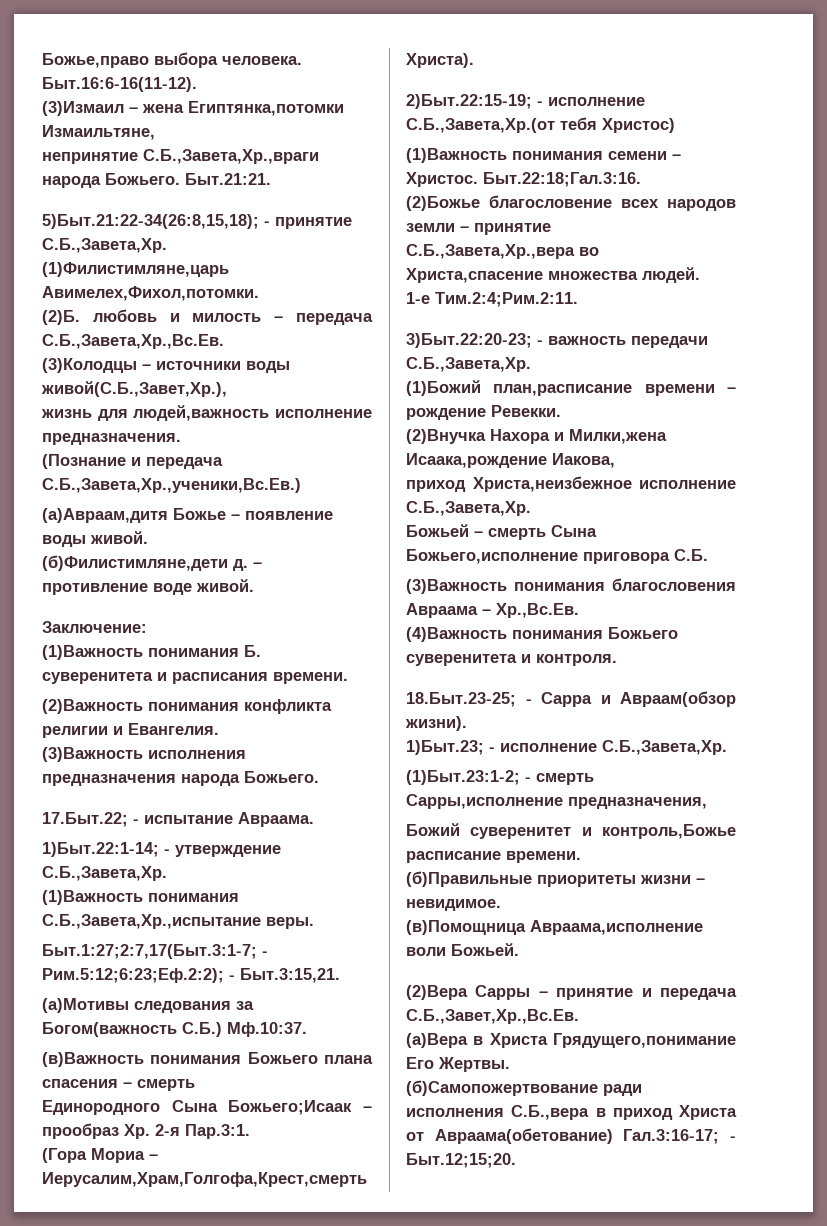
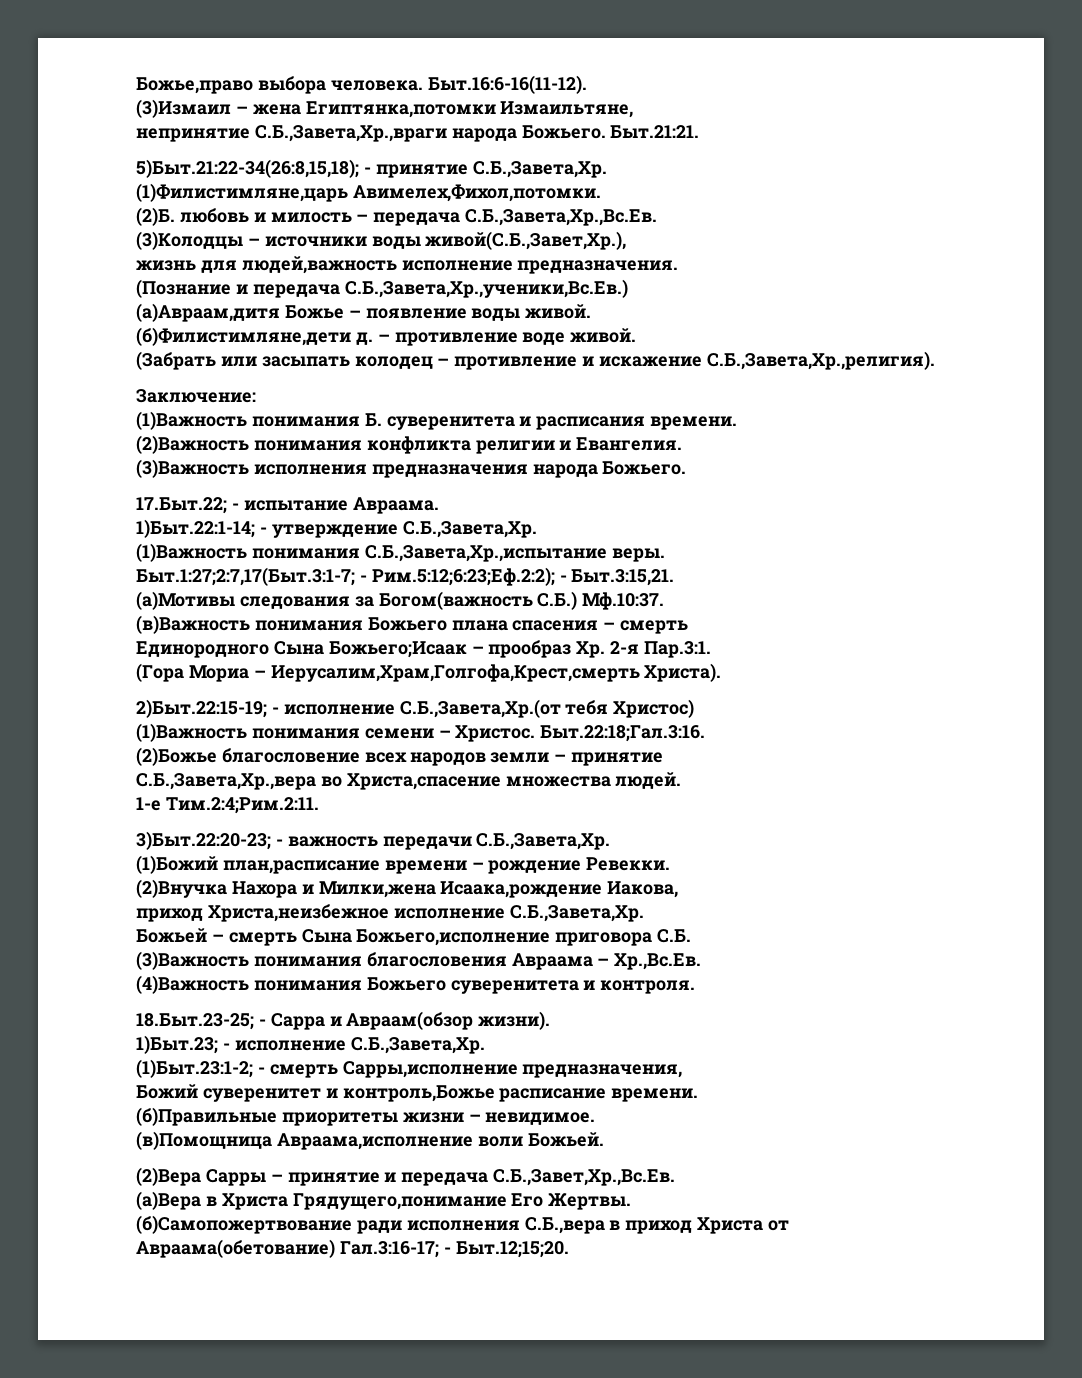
(254, 585) none -> [136,351,935,370] // (Забрать или засыпать колодец – противление и искажение С.Б.,Завета,Хр.,религия).

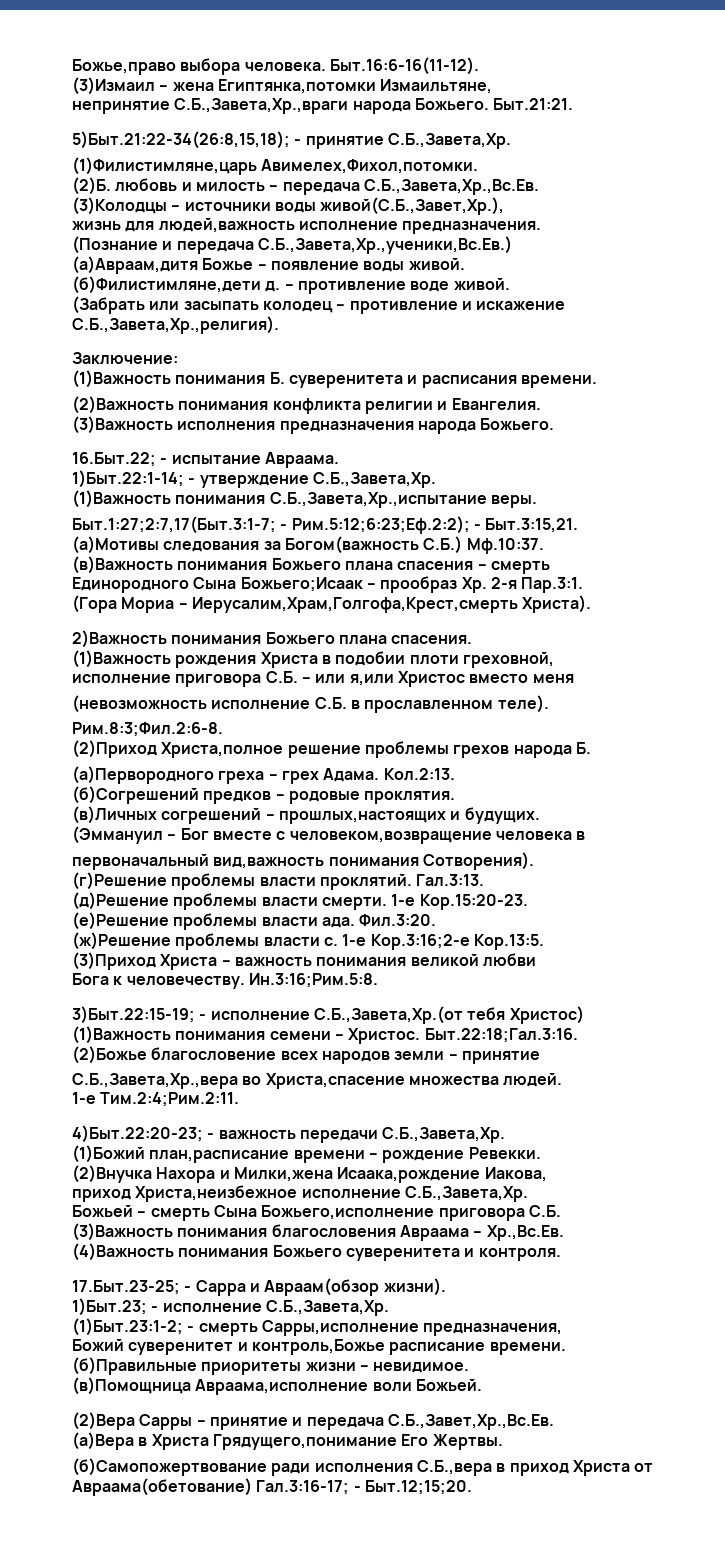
[136,497,227,514] 17.Быт.22; -> [72,452,156,467] 16.Быт.22;
[136,699,267,718] 2)Быт.22:15-19; -> [72,630,473,648] [72,650,554,668] [72,671,574,687] [72,695,549,713] [72,722,223,737] [72,740,591,758] [72,766,455,784] [72,786,456,804] [72,806,540,824] [72,826,586,844] [72,852,534,870] [72,872,485,890] [72,892,528,910] [72,912,437,930] [72,932,544,950] [72,952,536,970] [72,973,378,989] [72,1006,195,1024] 2)Важность понимания Божьего плана спасения. // (1)Важность рождения Христа в подобии плоти греховной, // исполнение приговора С.Б. – или я,или Христос вместо меня // (невозможность исполнение С.Б. в прославленном теле). // Рим.8:3;Фил.2:6-8. // (2)Приход Христа,полное решение проблемы грехов народа Б. // (а)Первородного греха – грех Адама. Кол.2:13. // (б)Согрешений предков – родовые проклятия. // (в)Личных согрешений – прошлых,настоящих и будущих. // (Эммануил – Бог вместе с человеком,возвращение человека в // первоначальный вид,важность понимания Сотворения). // (г)Решение проблемы власти проклятий. Гал.3:13. // (д)Решение проблемы власти смерти. 1-е Кор.15:20-23. // (е)Решение проблемы власти ада. Фил.3:20. // (ж)Решение проблемы власти с. 1-е Кор.3:16;2-е Кор.13:5. // (3)Приход Христа – важность понимания великой любви // Бога к человечеству. Ин.3:16;Рим.5:8. // 3)Быт.22:15-19;
[136,831,271,850] 3)Быт.22:20-23; -> [72,1125,203,1143] 4)Быт.22:20-23;
[136,1013,254,1030] 18.Быт.23-25; -> [72,1280,180,1295] 17.Быт.23-25;

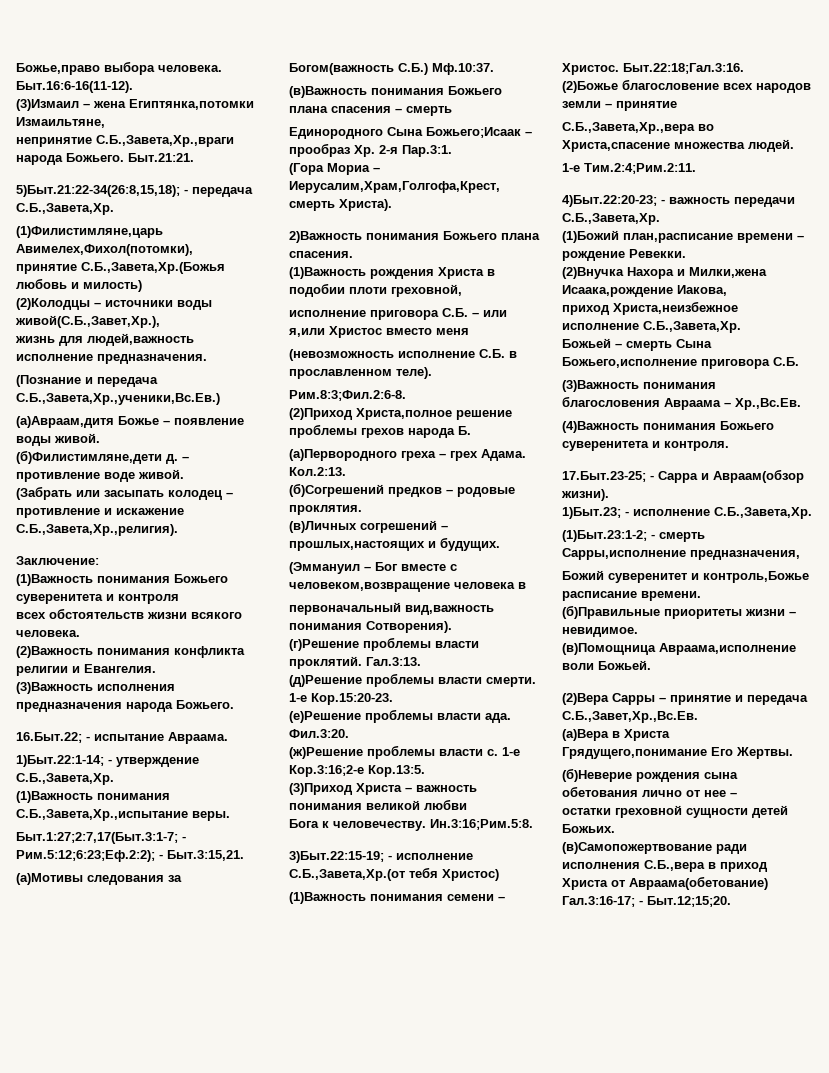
[305,136,384,149] принятие -> [192,187,253,197] передача
[261,159,479,174] [72,177,539,195] [72,197,167,215] Авимелех,Фихол,потомки. // (2)Б. любовь и милость – передача С.Б.,Завета,Хр.,Вс.Ев. // (3)Колодцы -> [16,244,193,256] [16,262,225,274] [16,278,142,292] [16,298,90,310] Авимелех,Фихол(потомки), // принятие С.Б.,Завета,Хр.(Божья любовь и милость) // (2)Колодцы
[269,372,597,388] Б. суверенитета и расписания времени. -> [174,574,228,583] [16,594,179,604] [16,608,242,619] [16,630,80,637] Божьего суверенитета и контроля // всех обстоятельств жизни всякого человека.
[72,1458,267,1476] (б)Самопожертвование -> [562,768,738,782] [562,786,737,797] [562,805,788,818] [562,824,615,833] [562,842,712,854] (б)Неверие рождения сына обетования лично от нее – // остатки греховной сущности детей Божьих. // (в)Самопожертвование

